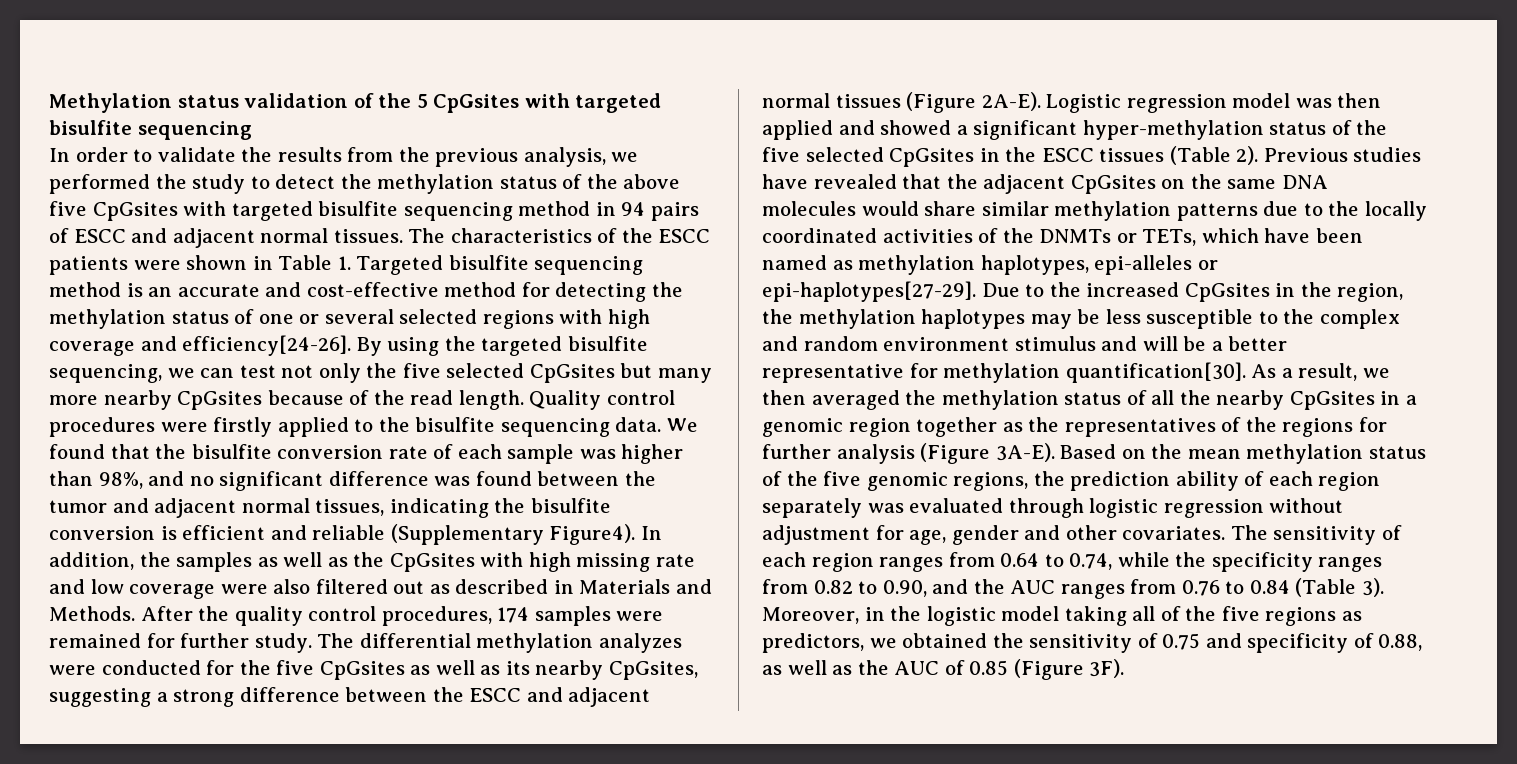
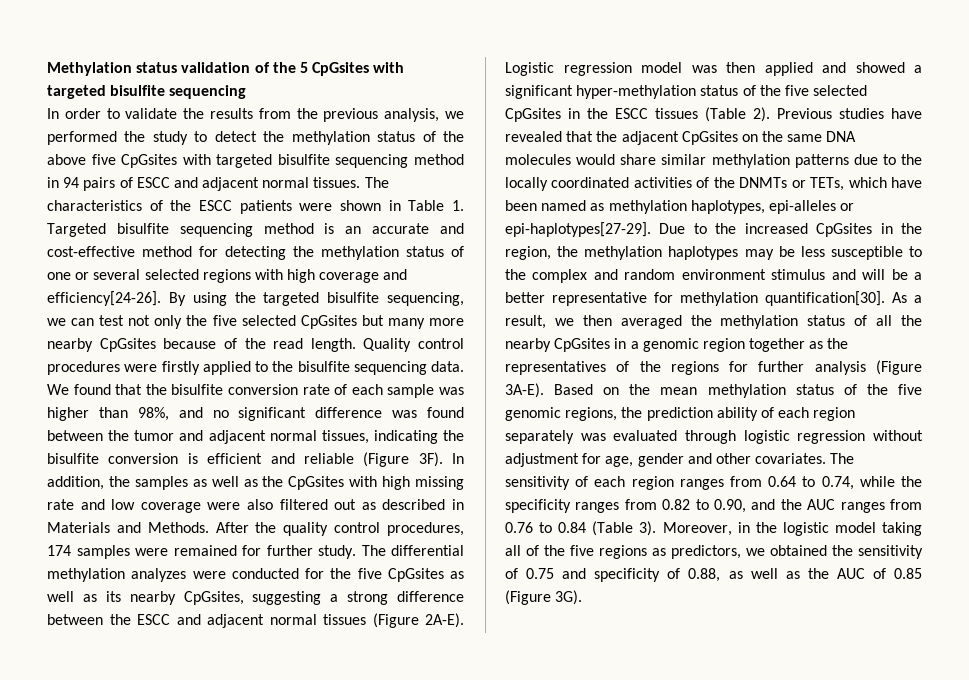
[390,524,636,545] (Supplementary Figure4). -> [363,452,443,467] (Figure 3F).
[1089,659,1125,678] 3F). -> [555,590,583,605] 3G).

